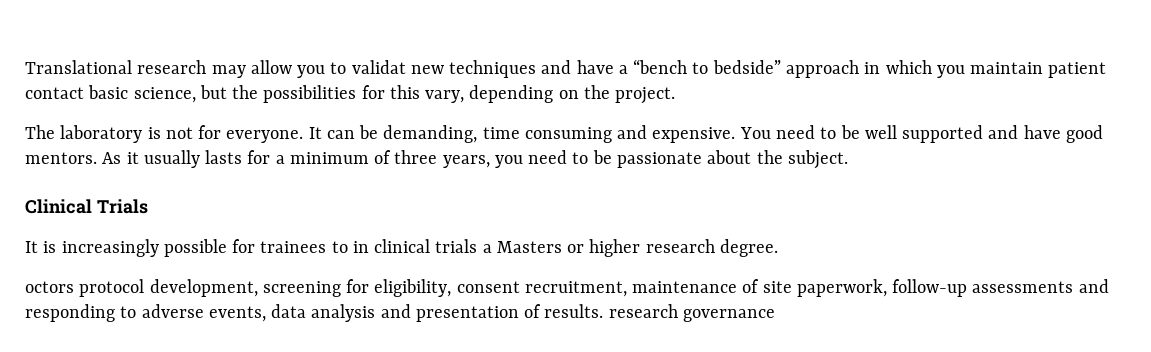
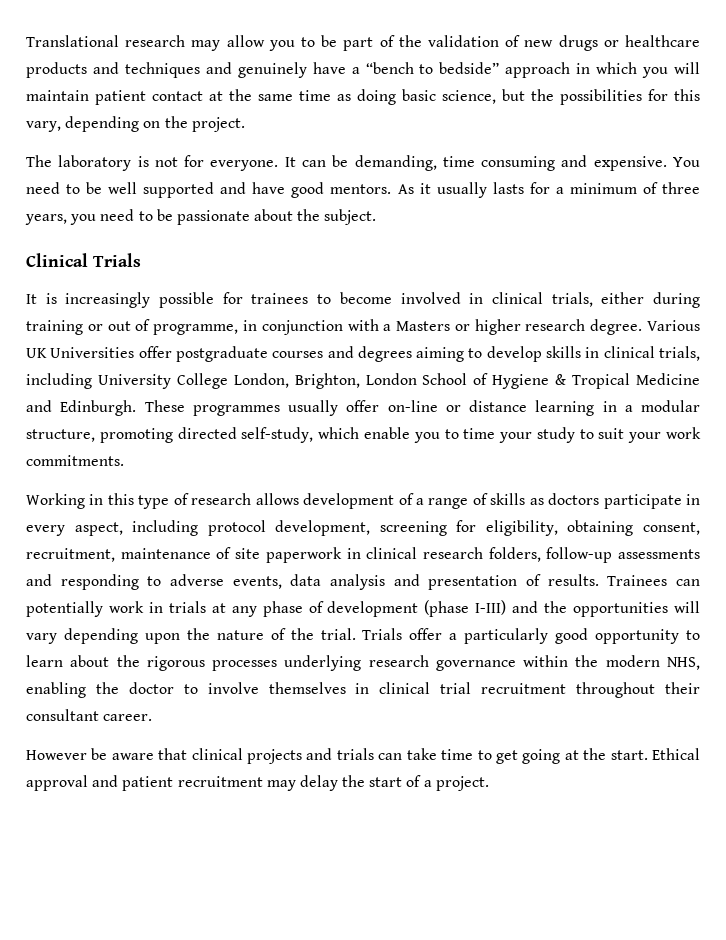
[351,60,444,74] validat new -> [321,35,700,51] [26,62,119,78] be part of the validation of new drugs or healthcare products and
(572, 67) none -> [237,62,307,78] genuinely
(965, 71) none -> [674,62,701,74] will
(84, 93) none -> [209,89,396,105] at the same time as doing
[352,239,478,253] in clinical trials -> [339,292,701,308] [26,319,379,335] become involved in clinical trials, either during training or out of programme, in conjunction with
[25,281,74,293] // octors -> [647,320,700,331] [26,346,700,362] [26,373,701,389] [26,400,700,416] [26,427,702,443] [26,455,124,466] [26,493,700,509] [26,520,199,536] Various UK Universities offer postgraduate courses and degrees aiming to develop skills in clinical trials, including University College London, Brighton, London School of Hygiene & Tropical Medicine and Edinburgh. These programmes usually offer on-line or distance learning in a modular structure, promoting directed self-study, which enable you to time your study to suit your work commitments. // Working in this type of research allows development of a range of skills as doctors participate in every aspect, including
[456,281,520,293] consent -> [567,520,700,536] obtaining consent,
[796,279,887,297] paperwork, -> [265,547,541,563] paperwork in clinical research folders,
[608,304,775,322] research governance -> [607,575,700,586] [26,600,701,617] [26,628,701,644] [26,655,700,671] [26,682,700,698] [26,709,153,721] [26,748,700,764] [26,775,489,791] Trainees can potentially work in trials at any phase of development (phase I-III) and the opportunities will vary depending upon the nature of the trial. Trials offer a particularly good opportunity to learn about the rigorous processes underlying research governance within the modern NHS, enabling the doctor to involve themselves in clinical trial recruitment throughout their consultant career. // However be aware that clinical projects and trials can take time to get going at the start. Ethical approval and patient recruitment may delay the start of a project.

